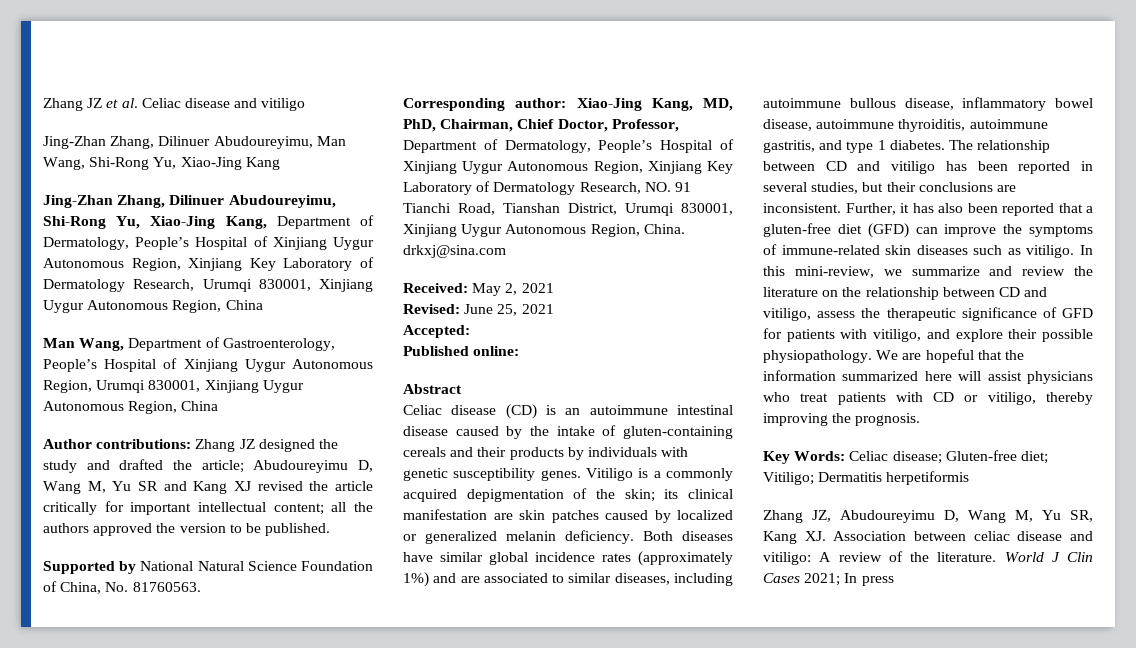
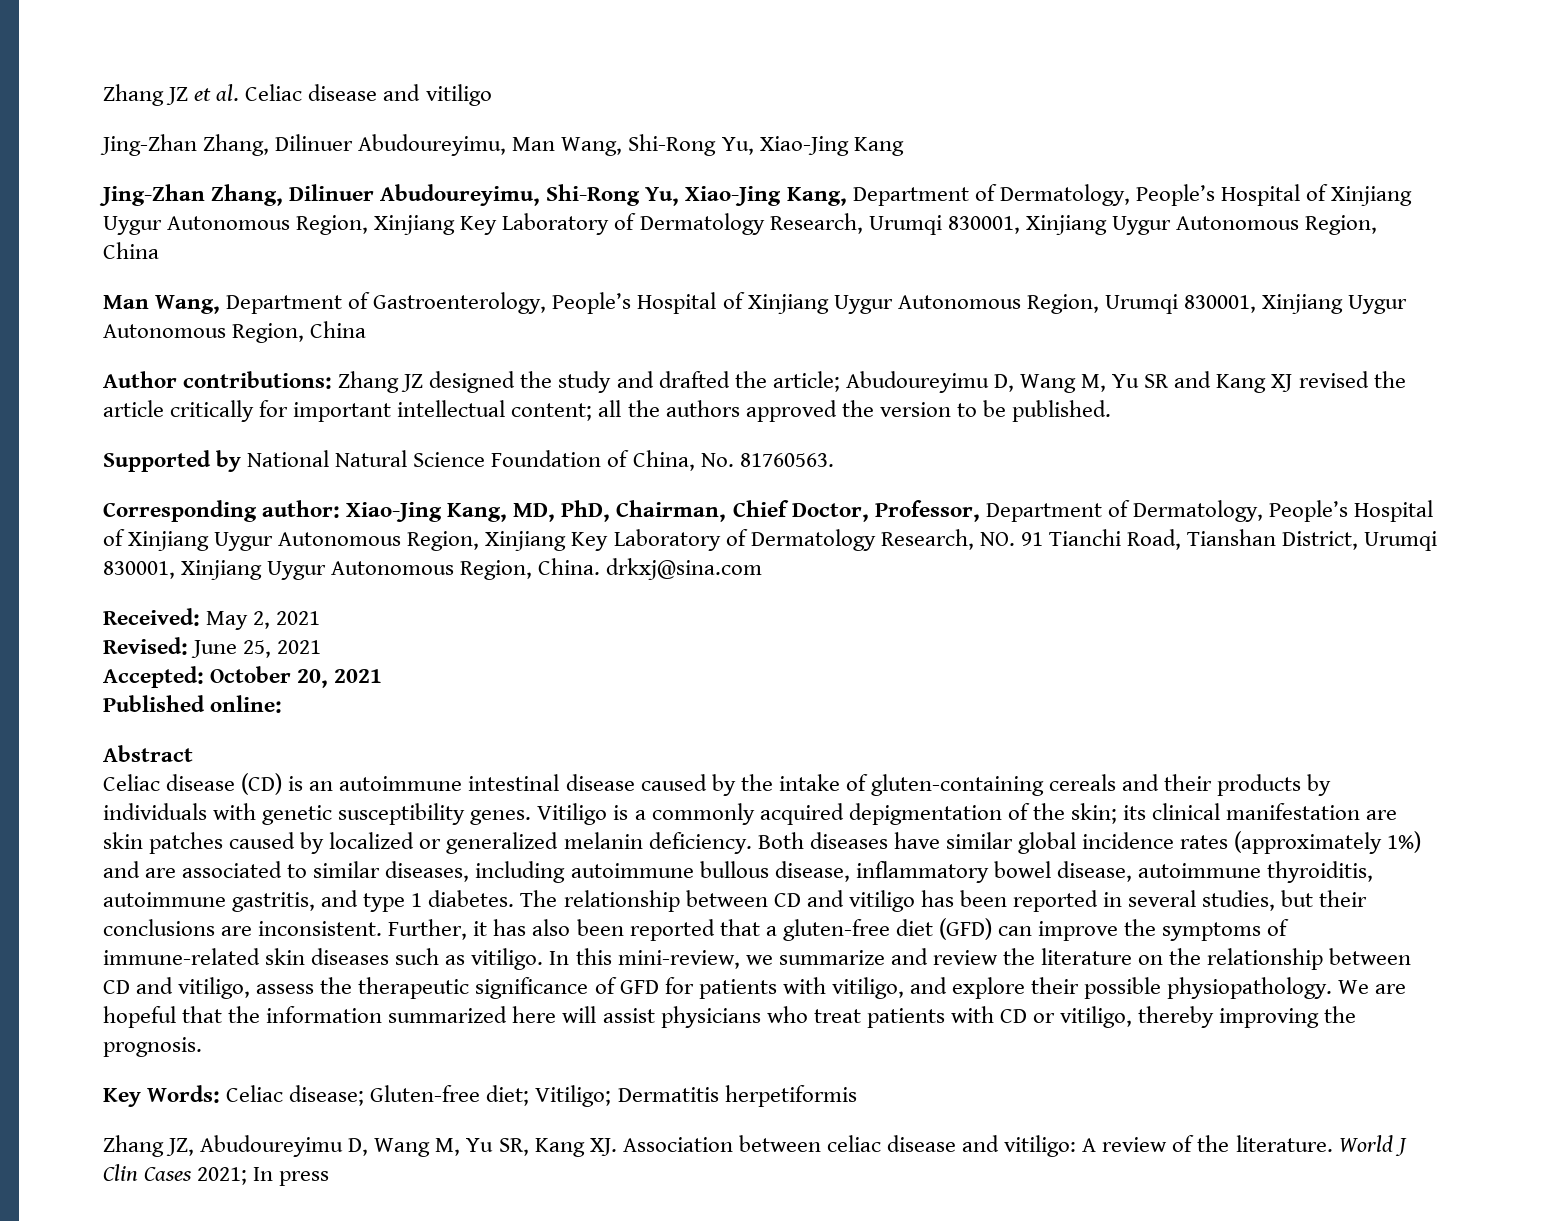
(470, 331) none -> [210,666,383,688] October 20, 2021

